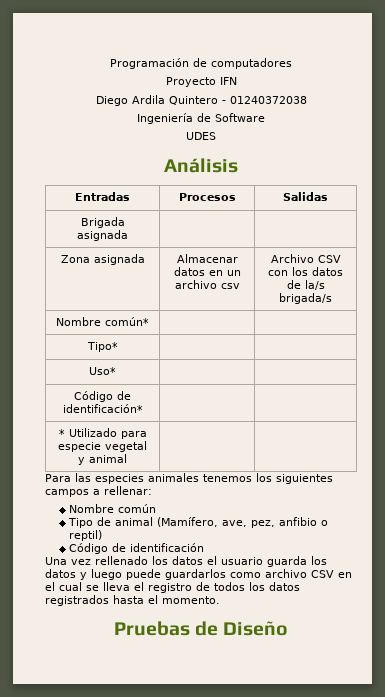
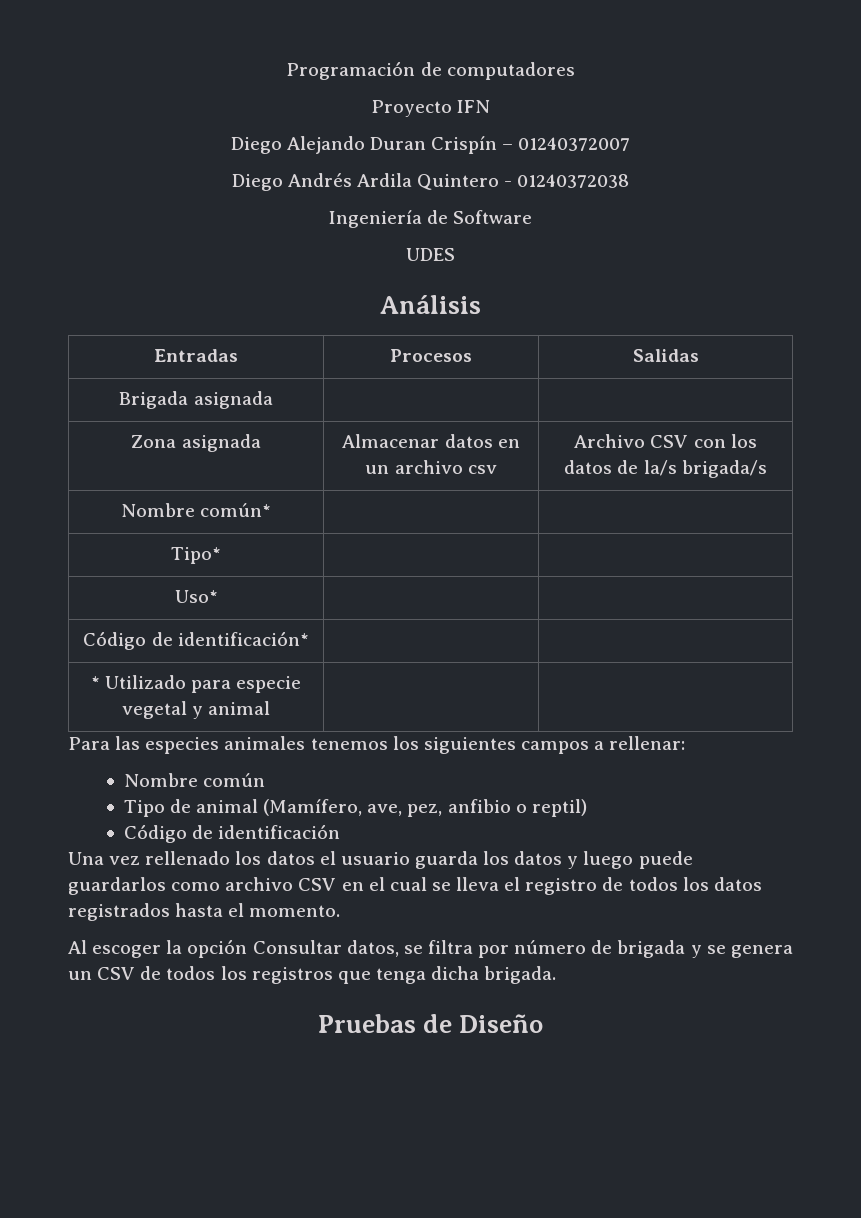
(128, 101) none -> [286,136,631,154] [231,173,352,191] Alejando Duran Crispín – 01240372007 // Diego Andrés
(220, 600) none -> [68,939,793,958] [68,966,557,984] // Al escoger la opción Consultar datos, se filtra por número de brigada y se genera un CSV de todos los registros que tenga dicha brigada.

